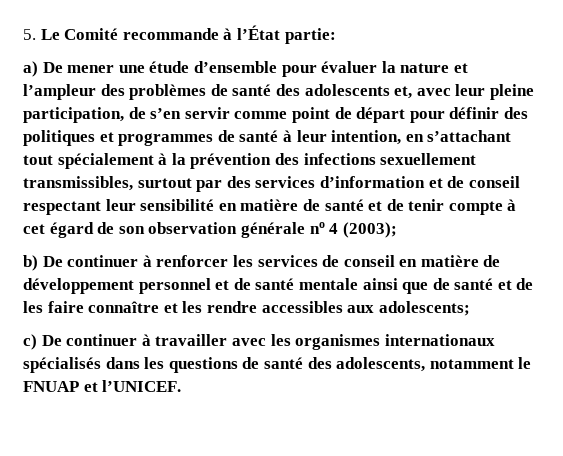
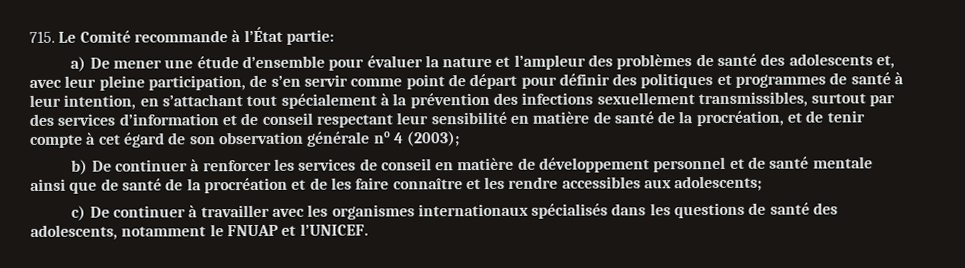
[23,29,36,40] 5. -> [29,30,55,43] 715.
(364, 205) none -> [657,110,784,127] de la procréation,
(494, 284) none -> [165,177,288,194] de la procréation

